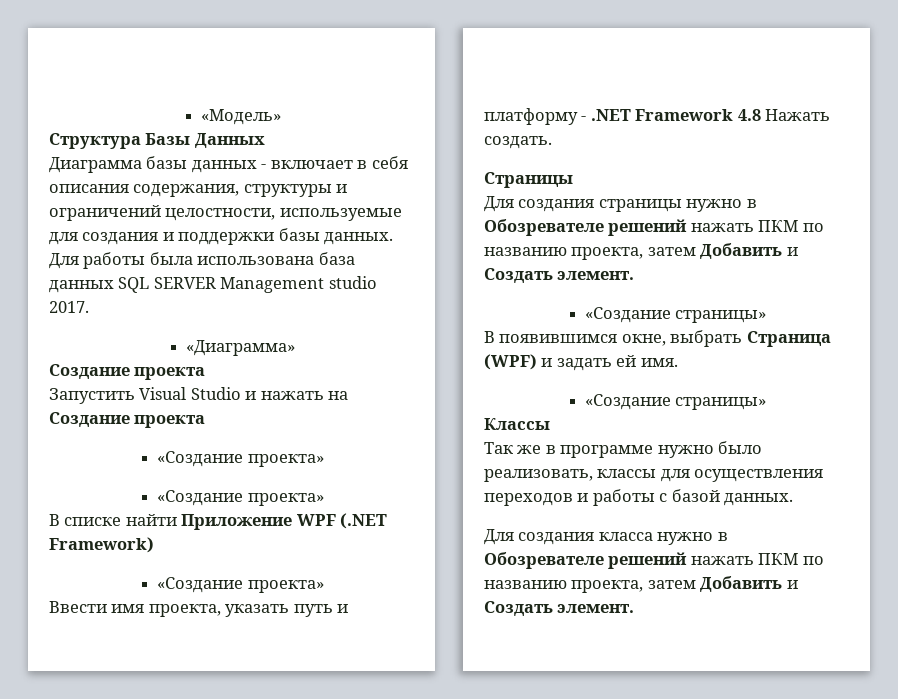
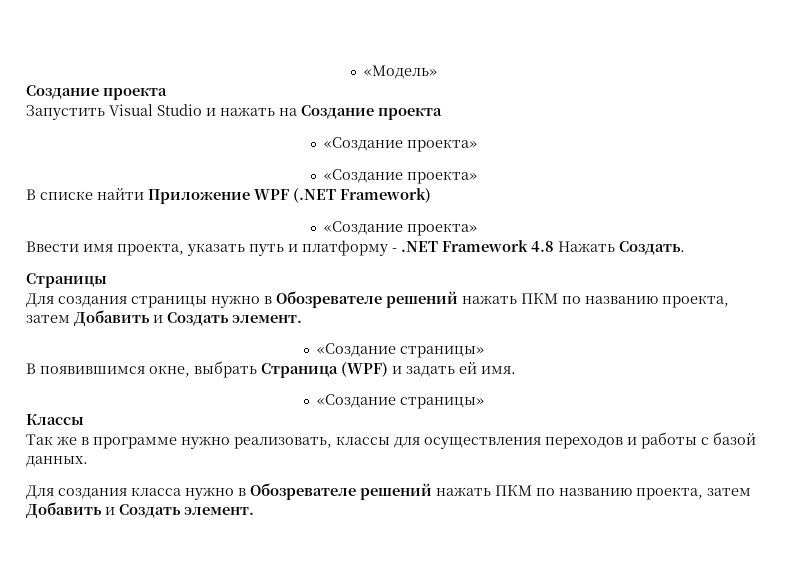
[49,133,265,149] [49,156,408,173] [49,184,348,197] [49,205,402,221] [49,228,394,245] [49,252,355,269] [49,276,377,293] [49,301,89,313] [186,340,296,356] // Структура Базы Данных // Диаграмма базы данных - включает в себя описания содержания, структуры и ограничений целостности, используемые для создания и поддержки базы данных. Для работы была использована база данных SQL SERVER Management studio 2017. // «Диаграмма» -> (438, 72) none
[484,136,552,149] создать. -> [619,241,685,255] Создать.
[718,441,763,454] было -> (230, 442) none

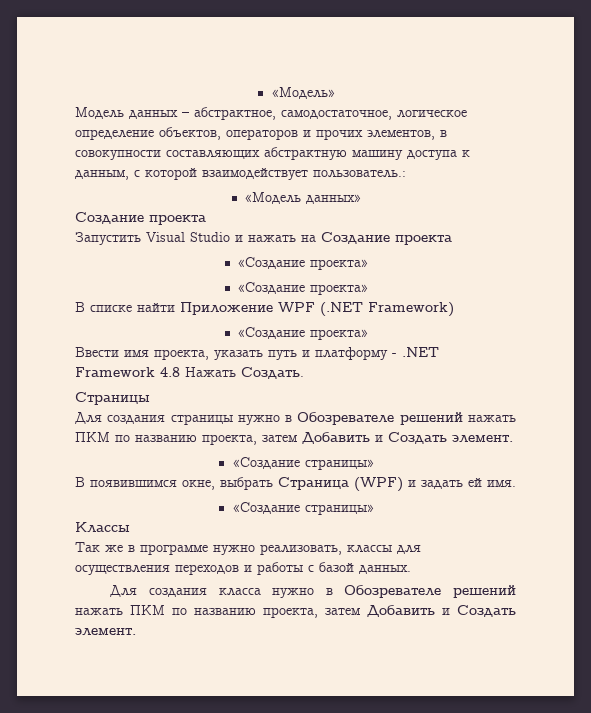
(438, 72) none -> [75,107,467,120] [75,127,447,140] [75,147,470,160] [75,168,406,180] [244,192,363,204] // Модель данных – абстрактное, самодостаточное, логическое определение объектов, операторов и прочих элементов, в совокупности составляющих абстрактную машину доступа к данным, с которой взаимодействует пользователь.: // «Модель данных»

